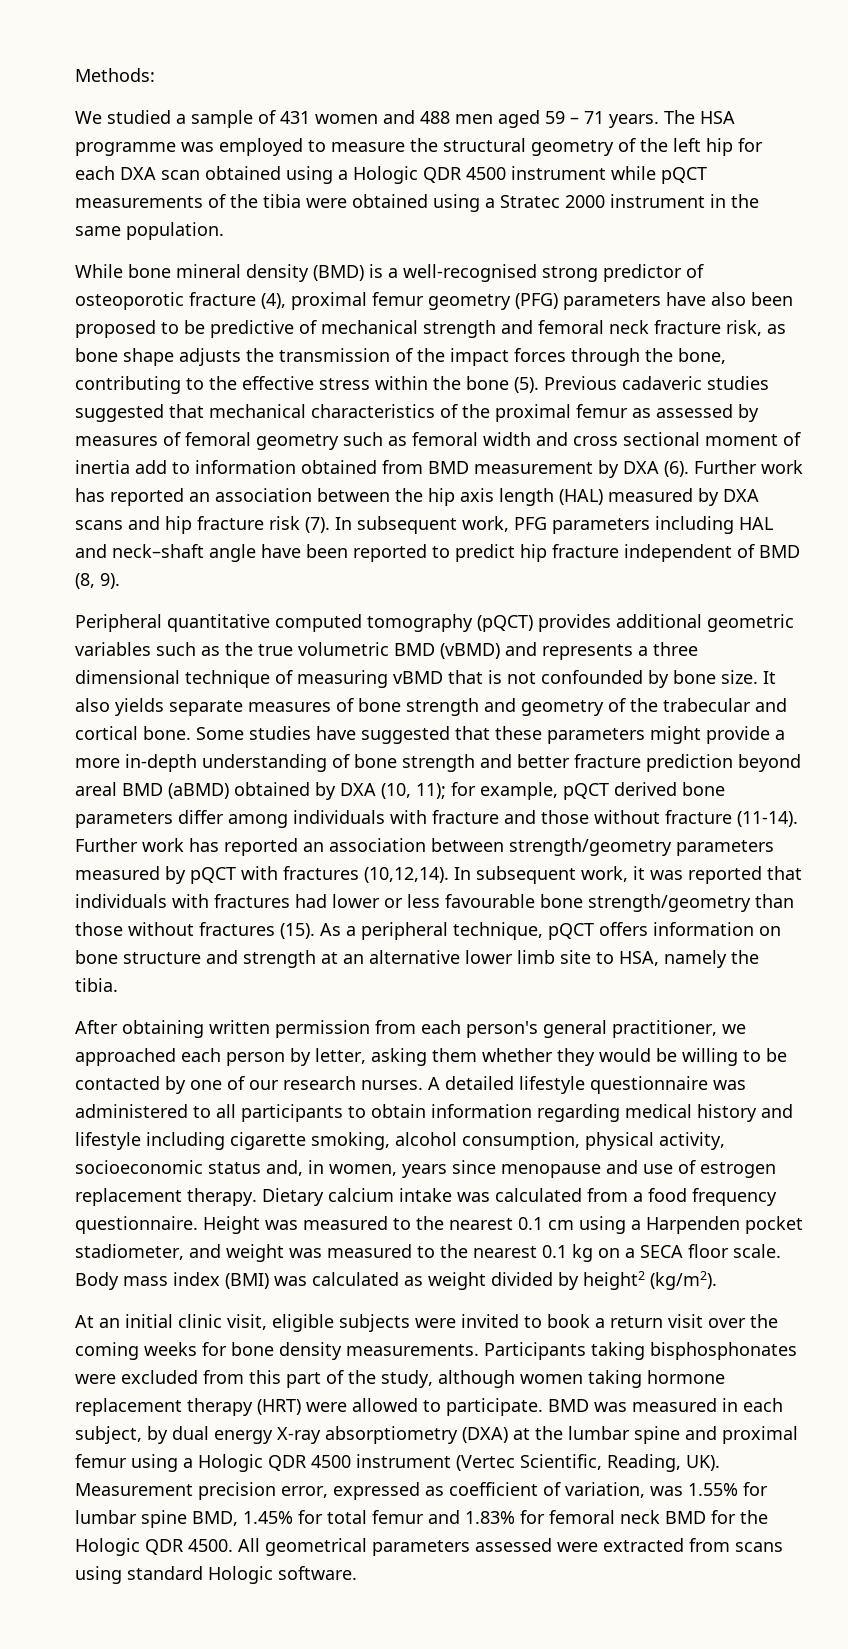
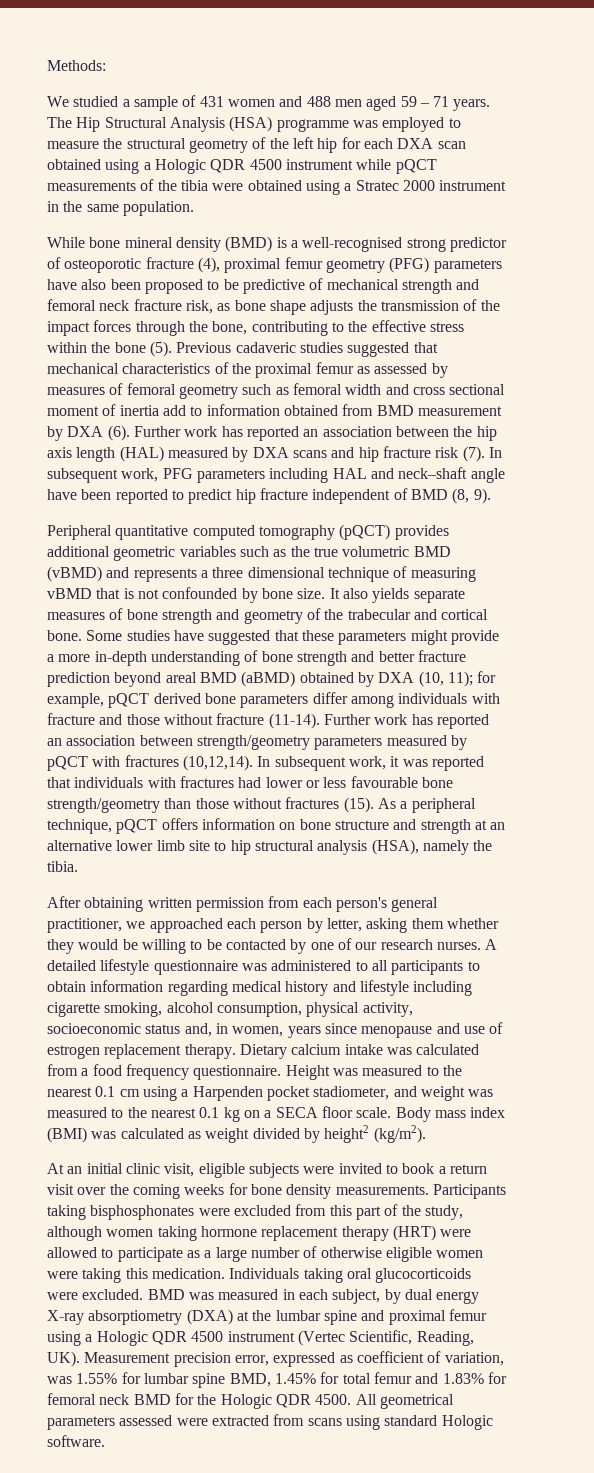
[700,111,735,124] HSA -> [76,116,273,132] Hip Structural Analysis (HSA)
[619,951,659,966] HSA, -> [230,839,419,855] hip structural analysis (HSA),
[446,1398,543,1416] participate. -> [117,1246,484,1262] [47,1268,472,1283] [47,1289,144,1300] participate as a large number of otherwise eligible women were taking this medication. Individuals taking oral glucocorticoids were excluded.

